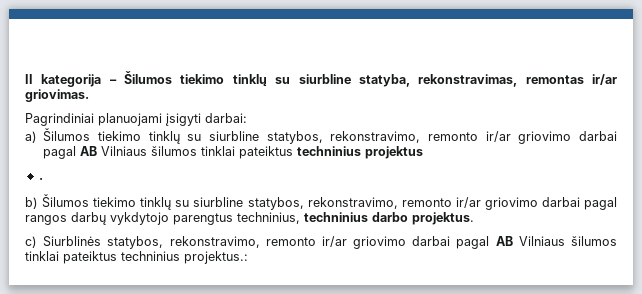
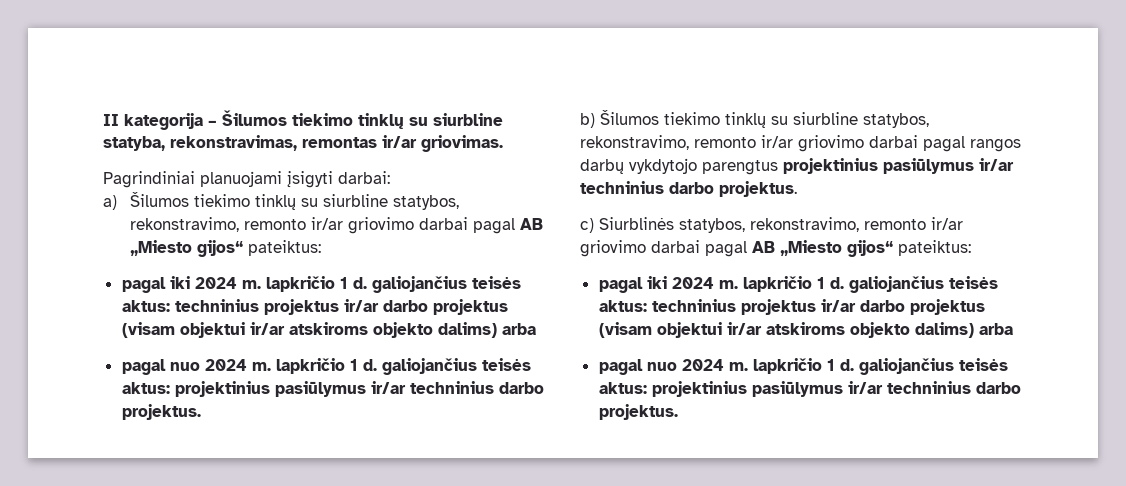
[101,146,424,159] [38,177,43,180] Vilniaus šilumos tinklai pateiktus techninius projektus // . -> [129,240,321,257] [121,276,521,293] [121,299,508,315] [121,322,536,338] [121,358,531,375] [121,381,544,397] [121,404,201,420] „Miesto gijos“ pateiktus: // pagal iki 2024 m. lapkričio 1 d. galiojančius teisės aktus: techninius projektus ir/ar darbo projektus (visam objektui ir/ar atskiroms objekto dalims) arba // pagal nuo 2024 m. lapkričio 1 d. galiojančius teisės aktus: projektinius pasiūlymus ir/ar techninius darbo projektus.
[237,212,300,224] techninius, -> [783,158,1014,174] projektinius pasiūlymus ir/ar
[518,236,617,246] [25,251,248,264] Vilniaus šilumos tinklai pateiktus techninius projektus.: -> [780,240,971,257] [598,276,998,293] [598,299,985,315] [598,322,1013,338] [598,358,1008,375] [598,381,1021,397] [598,404,678,420] „Miesto gijos“ pateiktus: // pagal iki 2024 m. lapkričio 1 d. galiojančius teisės aktus: techninius projektus ir/ar darbo projektus (visam objektui ir/ar atskiroms objekto dalims) arba // pagal nuo 2024 m. lapkričio 1 d. galiojančius teisės aktus: projektinius pasiūlymus ir/ar techninius darbo projektus.

